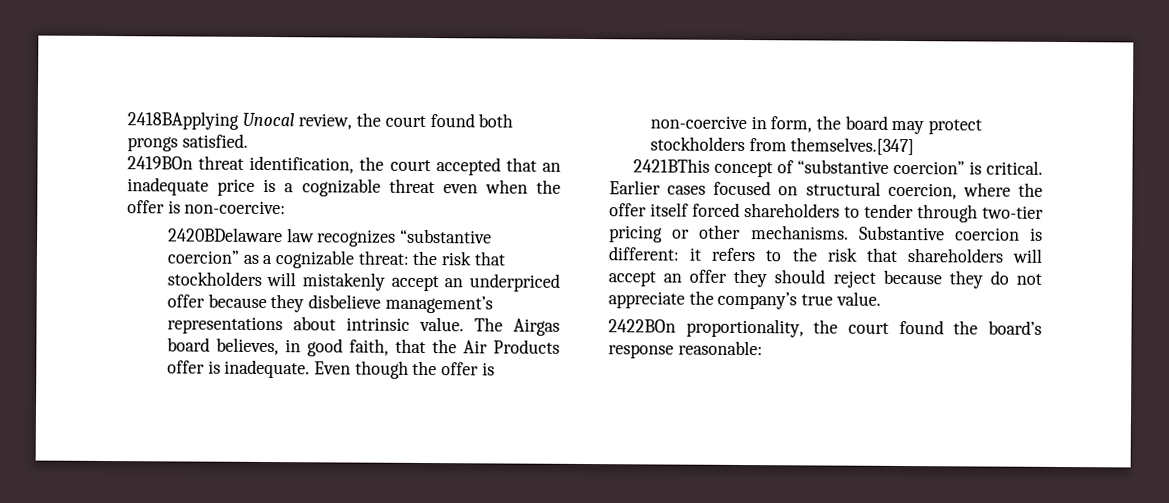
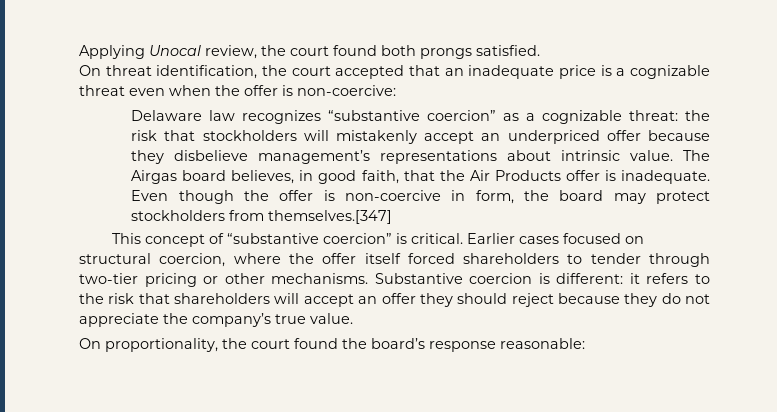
[127,111,239,130] 2418BApplying -> [79,45,145,59] Applying
[127,156,193,170] 2419BOn -> [79,65,101,76] On
[167,227,283,243] 2420BDelaware -> [131,110,203,121] Delaware
[632,158,710,173] 2421BThis -> [111,233,141,244] This
[608,319,676,333] 2422BOn -> [79,338,101,349] On

